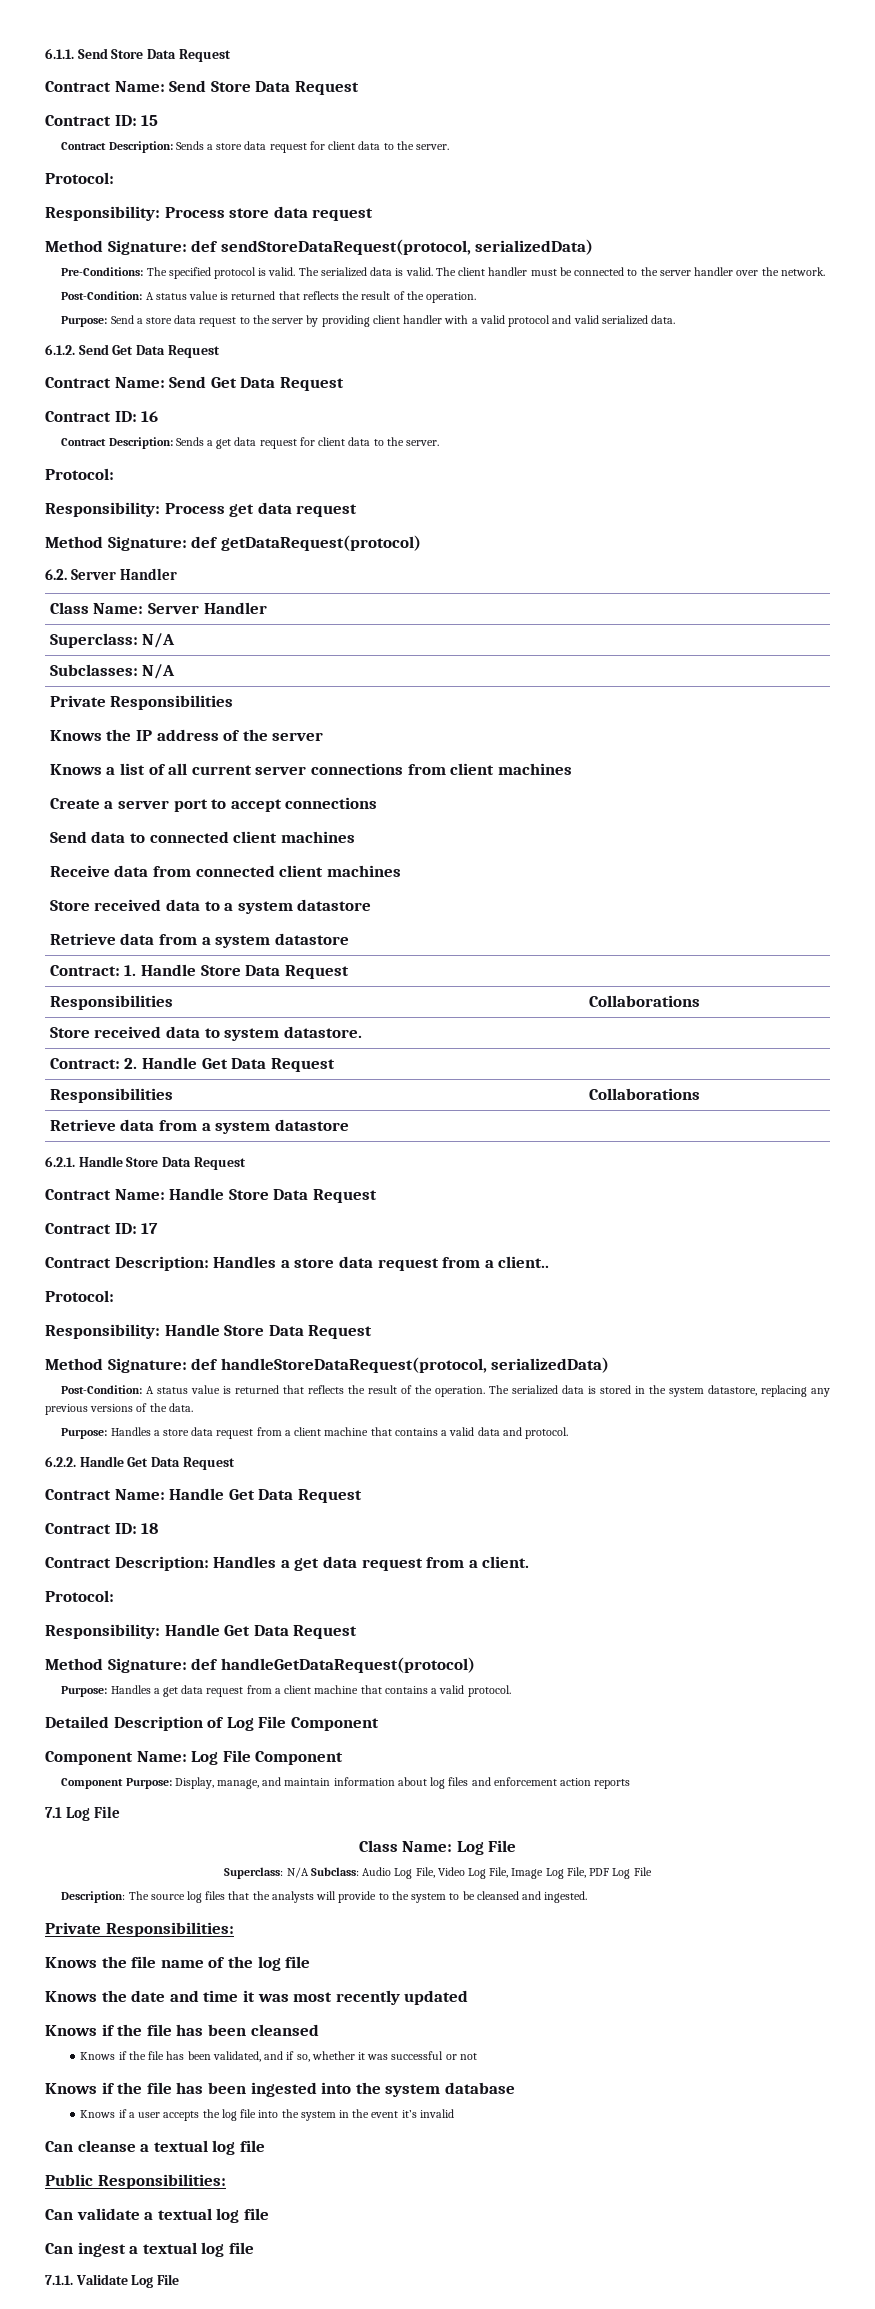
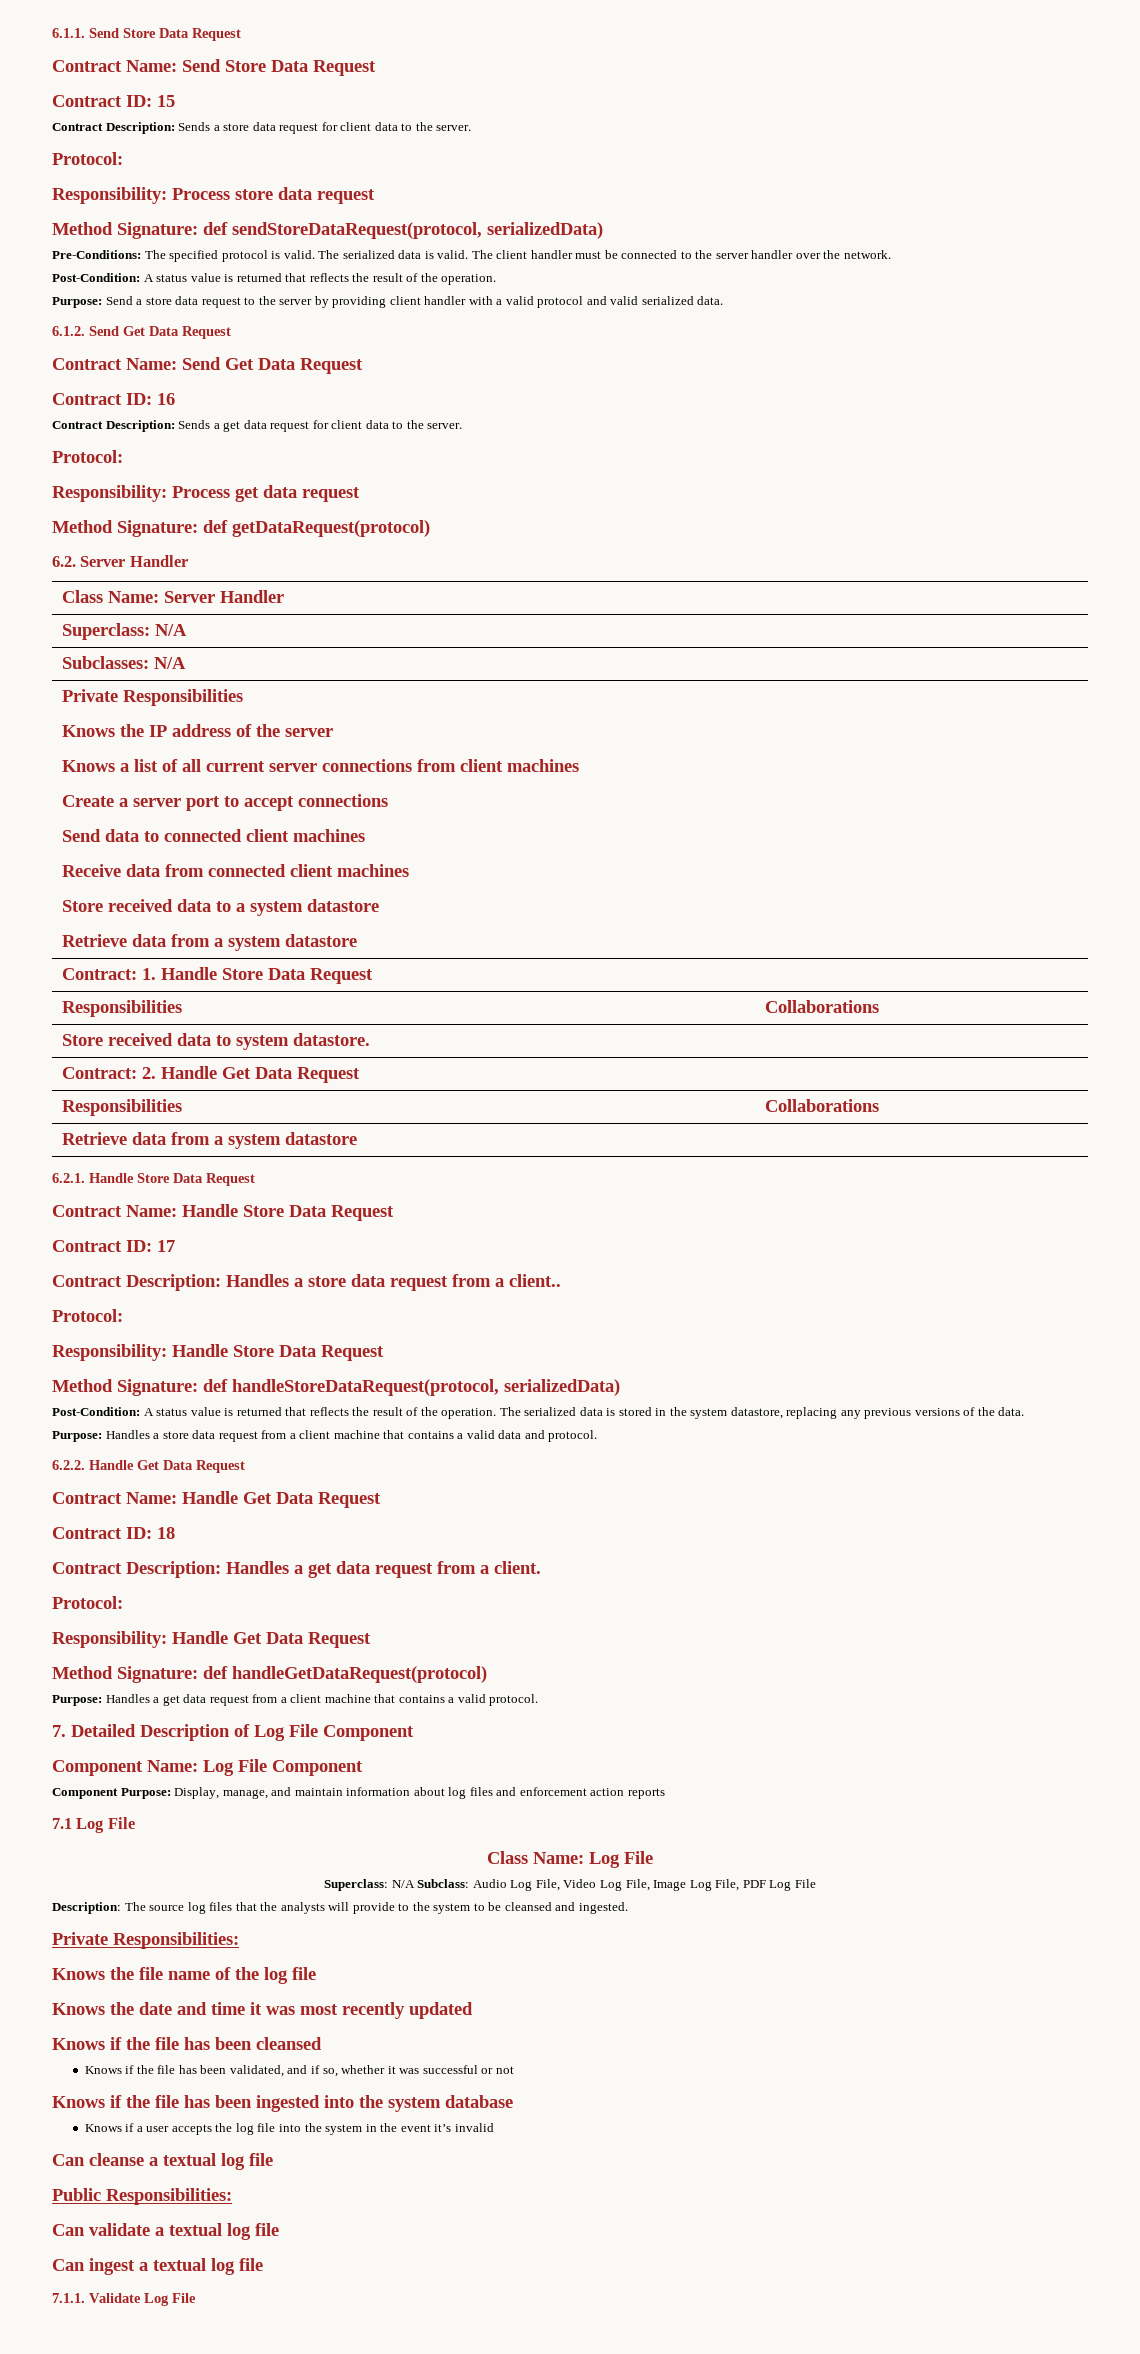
(511, 1691) none -> [52,1725,66,1737] 7.

